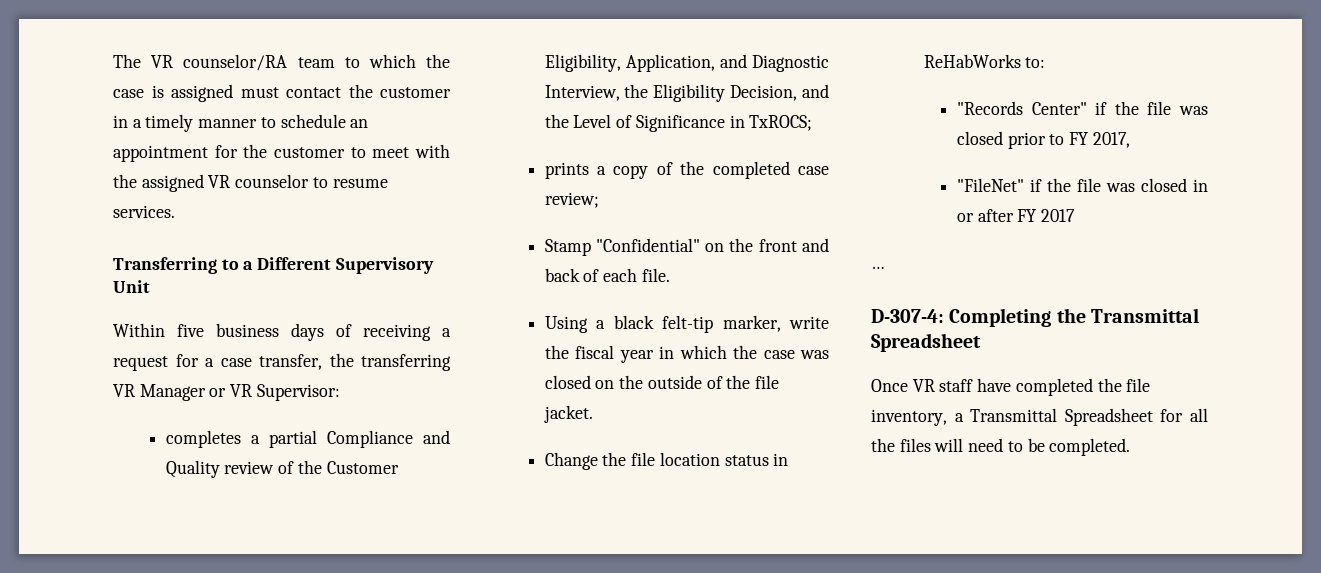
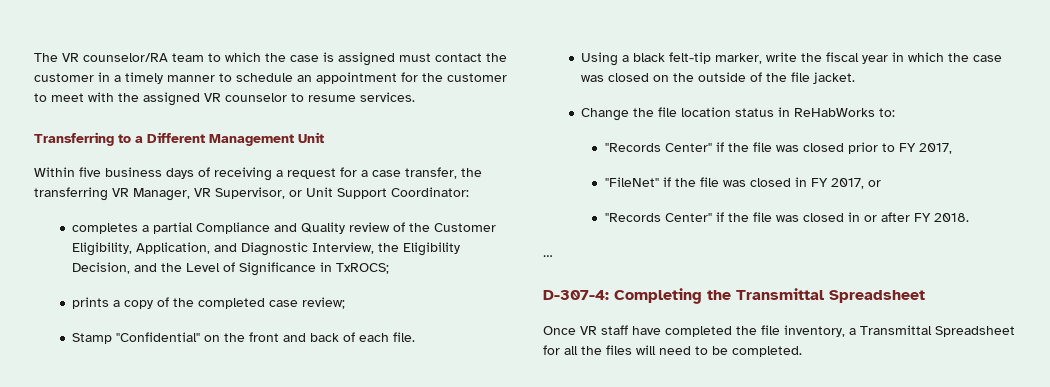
[335,257,434,274] Supervisory -> [209,134,294,146] Management
[139,384,340,401] Manager or VR Supervisor: -> [133,187,469,201] Manager, VR Supervisor, or Unit Support Coordinator:
(1208, 185) none -> [810,178,881,189] [604,212,860,222] FY 2017, or // "Records Center" if the file was closed in
[1041,209,1076,222] 2017 -> [933,213,969,222] 2018.

